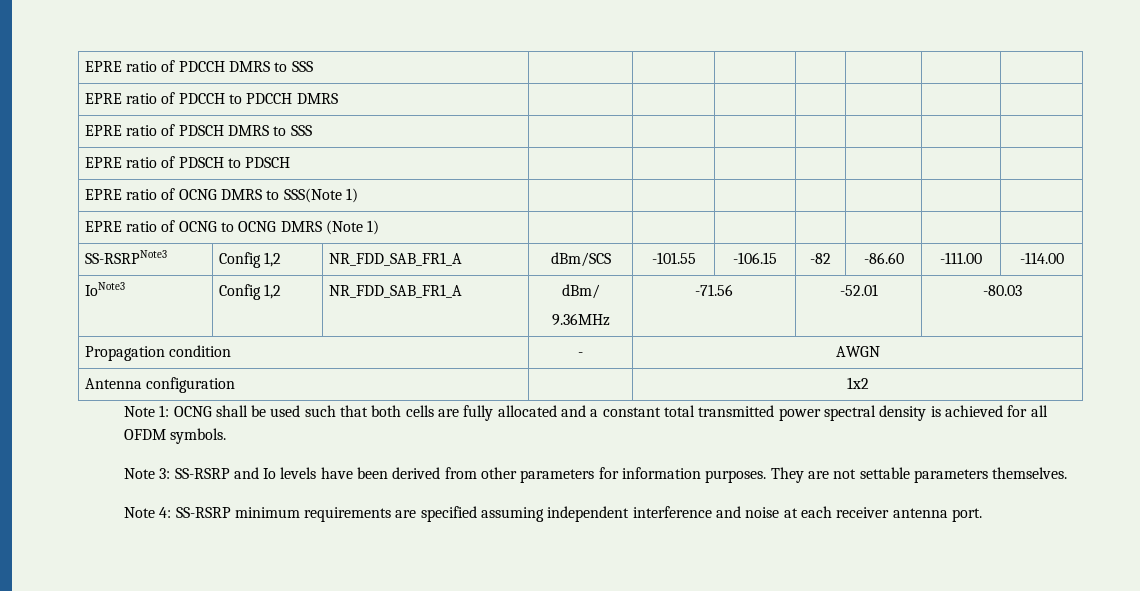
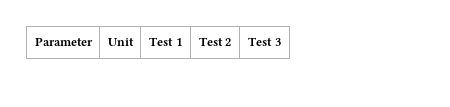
[84,60,313,72] [84,92,338,104] [84,124,312,136] [84,156,291,168] [84,188,358,203] [84,220,380,235] [84,250,167,264] [218,252,281,268] [328,252,462,266] [550,252,611,267] [651,252,696,264] [733,252,777,264] [810,253,831,264] [863,252,904,264] [940,252,982,264] [1019,252,1064,264] [84,282,125,296] [218,284,281,300] [328,284,462,298] [561,284,600,299] [551,313,610,326] [695,284,733,296] [839,284,878,296] [982,285,1022,296] [84,345,231,361] [578,352,583,357] [835,346,880,357] [84,377,235,393] [846,377,869,389] [123,405,1048,421] [123,428,227,444] [123,467,1068,483] [123,506,982,522] EPRE ratio of PDCCH DMRS to SSS | | | | | | | // EPRE ratio of PDCCH to PDCCH DMRS | | | | | | | // EPRE ratio of PDSCH DMRS to SSS | | | | | | | // EPRE ratio of PDSCH to PDSCH | | | | | | | // EPRE ratio of OCNG DMRS to SSS(Note 1) | | | | | | | // EPRE ratio of OCNG to OCNG DMRS (Note 1) | | | | | | | // SS-RSRPNote3 | Config 1,2 | NR_FDD_SAB_FR1_A | dBm/SCS | -101.55 | -106.15 | -82 | -86.60 | -111.00 | -114.00 // IoNote3 | Config 1,2 | NR_FDD_SAB_FR1_A | dBm/ // 9.36MHz | -71.56 | -52.01 | -80.03 // Propagation condition | - | AWGN // Antenna configuration | | 1x2 // Note 1: OCNG shall be used such that both cells are fully allocated and a constant total transmitted power spectral density is achieved for all OFDM symbols. // Note 3: SS-RSRP and Io levels have been derived from other parameters for information purposes. They are not settable parameters themselves. // Note 4: SS-RSRP minimum requirements are specified assuming independent interference and noise at each receiver antenna port. -> [34,37,93,46] [107,38,134,46] [149,37,182,46] [198,37,232,46] [248,37,281,46] Parameter | Unit | Test 1 | Test 2 | Test 3

